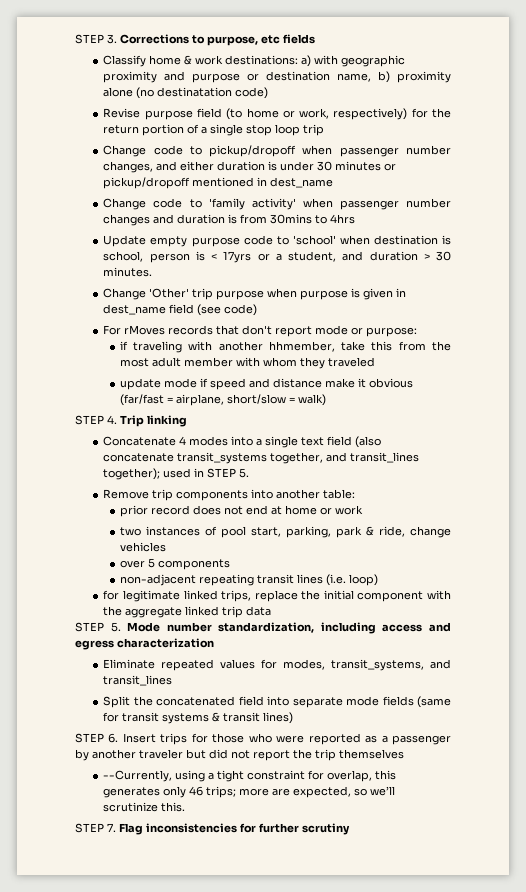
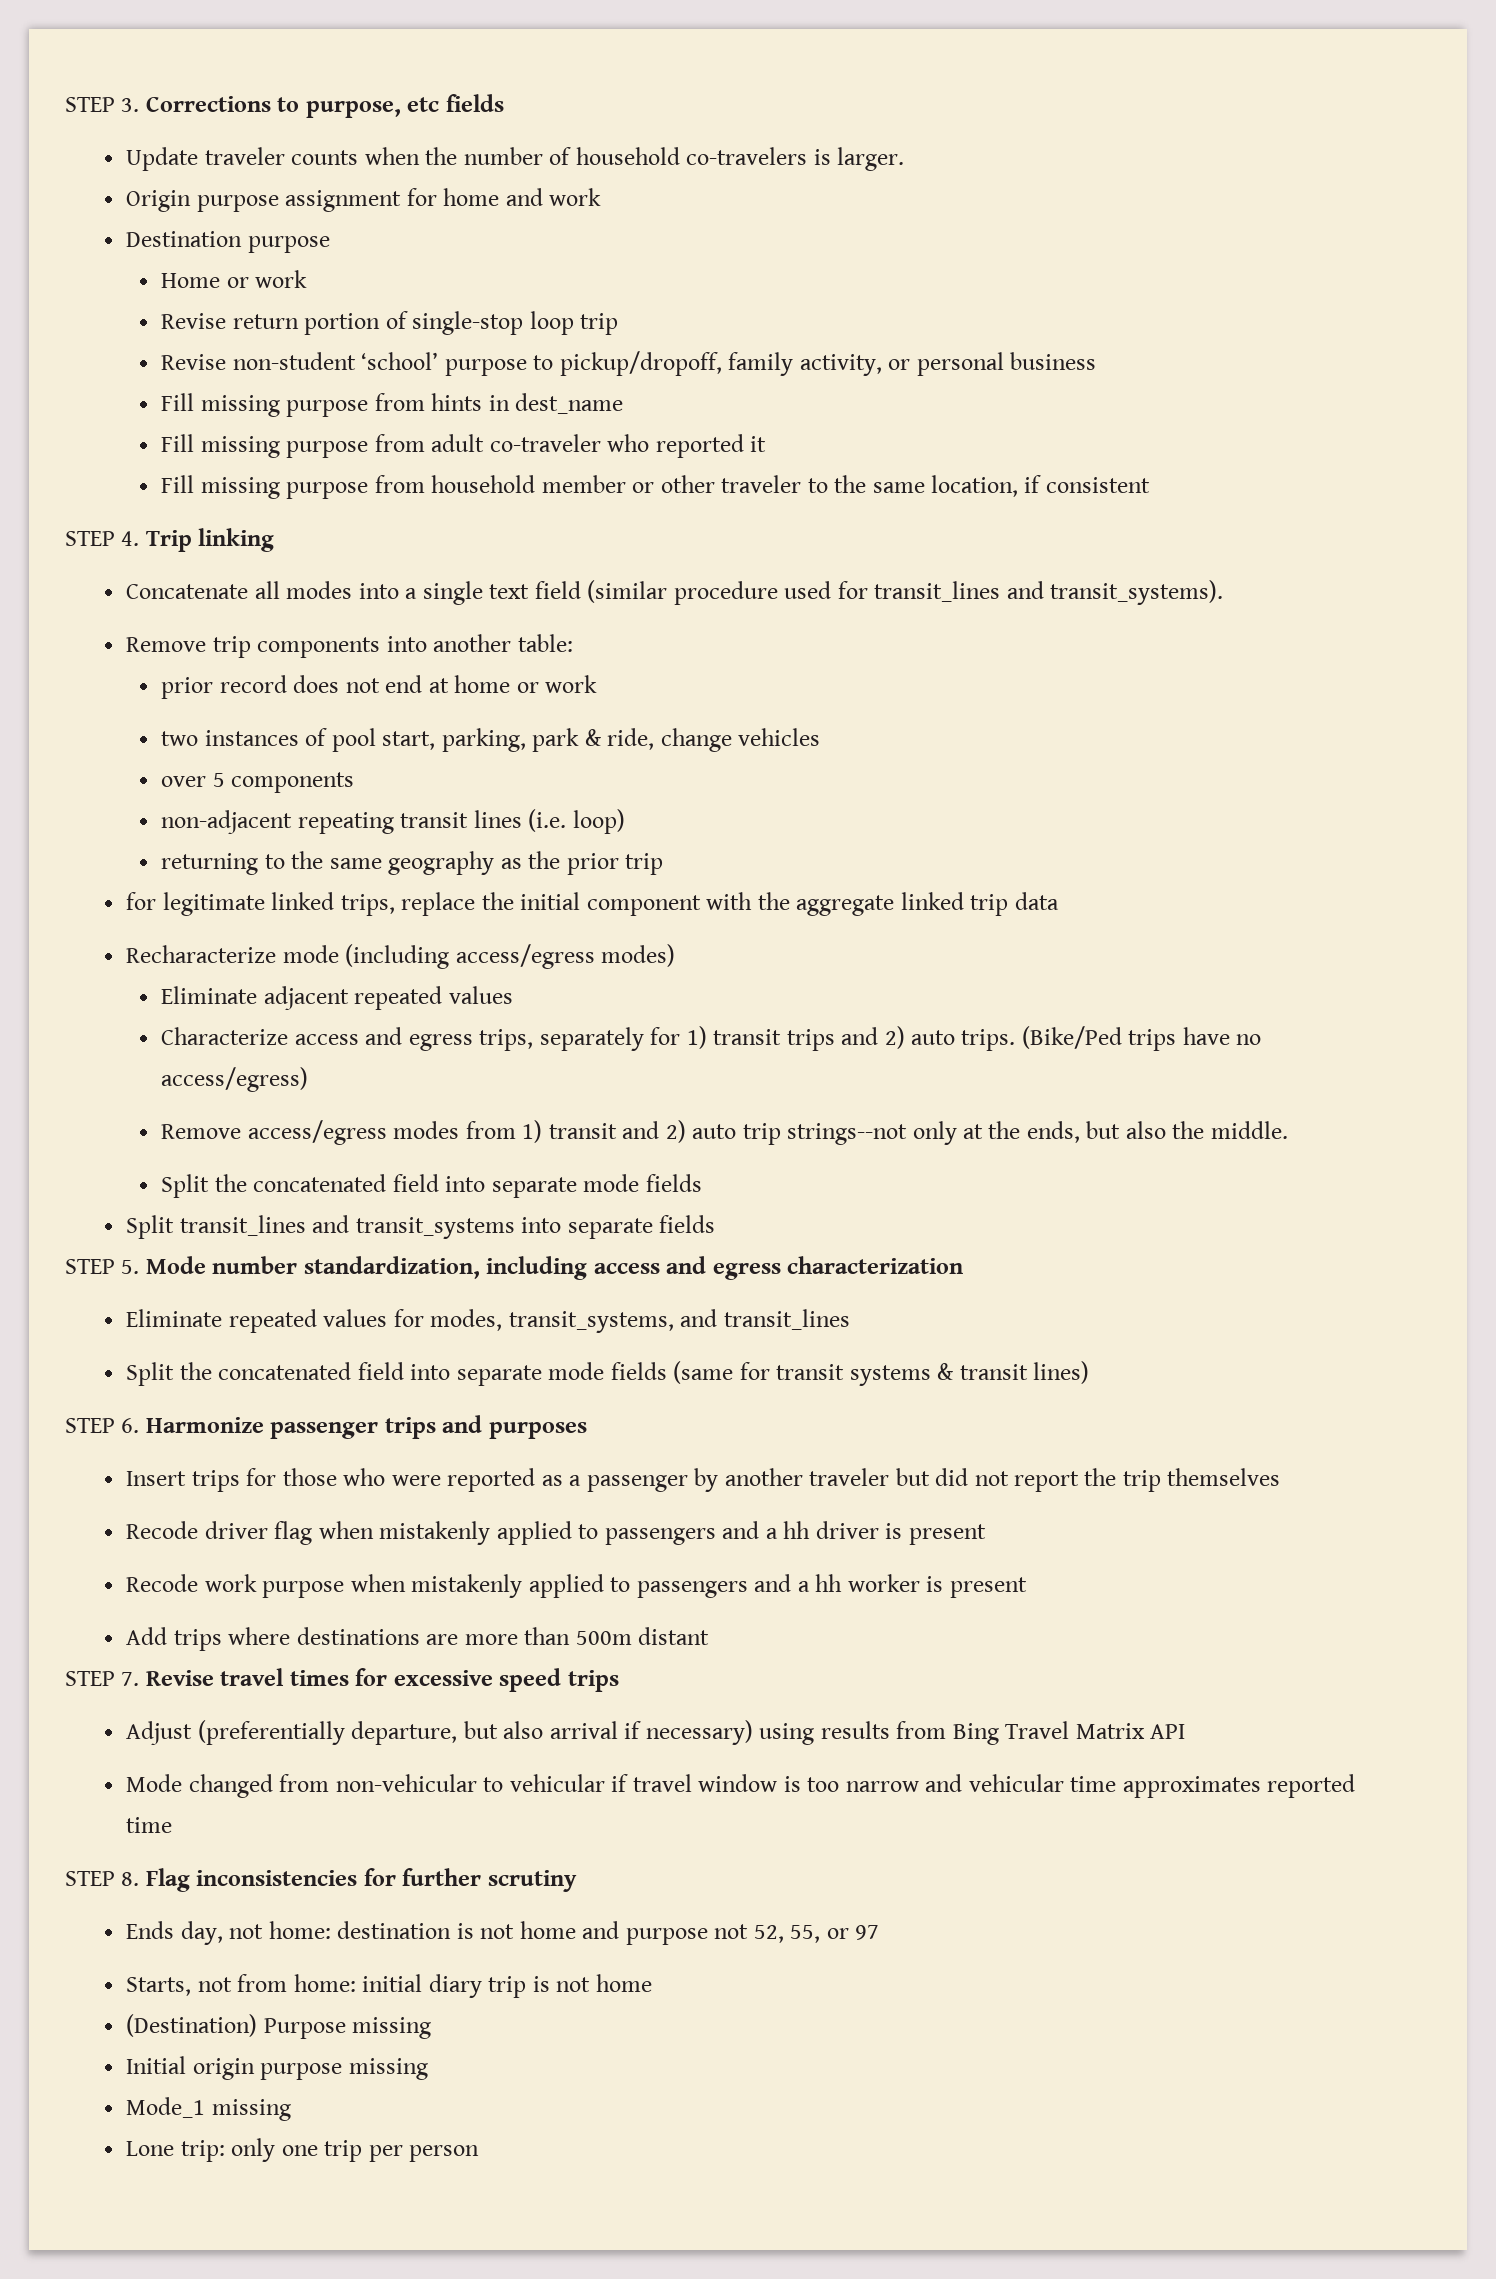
[103,55,406,67] [103,71,452,83] [103,87,269,99] [103,108,452,120] [103,124,325,136] [103,145,451,157] [103,161,397,173] [103,177,334,189] [103,198,451,210] [103,214,356,226] [103,235,452,247] [103,251,451,263] [103,267,153,277] [103,288,407,300] [103,304,258,316] [103,325,418,337] [119,341,451,353] [119,357,375,369] [119,378,413,390] [119,394,326,406] Classify home & work destinations: a) with geographic proximity and purpose or destination name, b) proximity alone (no destinatation code) // Revise purpose field (to home or work, respectively) for the return portion of a single stop loop trip // Change code to pickup/dropoff when passenger number changes, and either duration is under 30 minutes or pickup/dropoff mentioned in dest_name // Change code to 'family activity' when passenger number changes and duration is from 30mins to 4hrs // Update empty purpose code to 'school' when destination is school, person is < 17yrs or a student, and duration > 30 minutes. // Change 'Other' trip purpose when purpose is given in dest_name field (see code) // For rMoves records that don't report mode or purpose: // if traveling with another hhmember, take this from the most adult member with whom they traveled // update mode if speed and distance make it obvious (far/fast = airplane, short/slow = walk) -> [126,147,905,171] [126,188,602,212] [126,231,330,253] [161,270,308,288] [161,311,619,335] [161,351,1097,376] [161,393,624,417] [161,434,767,458] [161,475,1150,499] Update traveler counts when the number of household co-travelers is larger. // Origin purpose assignment for home and work // Destination purpose // Home or work // Revise return portion of single-stop loop trip // Revise non-student ‘school’ purpose to pickup/dropoff, family activity, or personal business // Fill missing purpose from hints in dest_name // Fill missing purpose from adult co-traveler who reported it // Fill missing purpose from household member or other traveler to the same location, if consistent
[179,436,187,445] 4 -> [254,581,280,599] all
[355,436,382,448] [103,452,420,464] [103,468,250,480] (also concatenate transit_systems together, and transit_lines together); used in STEP 5. -> [587,580,1224,605] (similar procedure used for transit_lines and transit_systems).
(378, 580) none -> [161,851,664,875] // returning to the same geography as the prior trip
(272, 611) none -> [126,944,676,969] [161,986,513,1010] [161,1026,1262,1051] [161,1067,309,1092] [161,1120,1288,1145] [161,1174,702,1198] [126,1215,716,1239] // Recharacterize mode (including access/egress modes) // Eliminate adjacent repeated values // Characterize access and egress trips, separately for 1) transit trips and 2) auto trips. (Bike/Ped trips have no access/egress) // Remove access/egress modes from 1) transit and 2) auto trip strings--not only at the ends, but also the middle. // Split the concatenated field into separate mode fields // Split transit_lines and transit_systems into separate fields
(119, 738) none -> [145,1415,587,1439] Harmonize passenger trips and purposes //
[103,770,397,782] [103,786,396,798] [103,802,186,812] [75,823,116,833] --Currently, using a tight constraint for overlap, this generates only 46 trips; more are expected, so we’ll scrutinize this. // STEP 7. -> [126,1521,986,1545] [126,1574,1027,1598] [126,1627,710,1651] [65,1668,619,1692] [126,1720,1186,1745] [126,1774,1355,1798] [126,1817,173,1833] [65,1871,140,1886] Recode driver flag when mistakenly applied to passengers and a hh driver is present // Recode work purpose when mistakenly applied to passengers and a hh worker is present // Add trips where destinations are more than 500m distant // STEP 7. Revise travel times for excessive speed trips // Adjust (preferentially departure, but also arrival if necessary) using results from Bing Travel Matrix API // Mode changed from non-vehicular to vehicular if travel window is too narrow and vehicular time approximates reported time // STEP 8.
(350, 829) none -> [126,1921,880,1945] [126,1974,652,1998] [126,2014,432,2039] [126,2056,428,2080] [126,2097,291,2121] [126,2138,480,2162] // Ends day, not home: destination is not home and purpose not 52, 55, or 97 // Starts, not from home: initial diary trip is not home // (Destination) Purpose missing // Initial origin purpose missing // Mode_1 missing // Lone trip: only one trip per person

